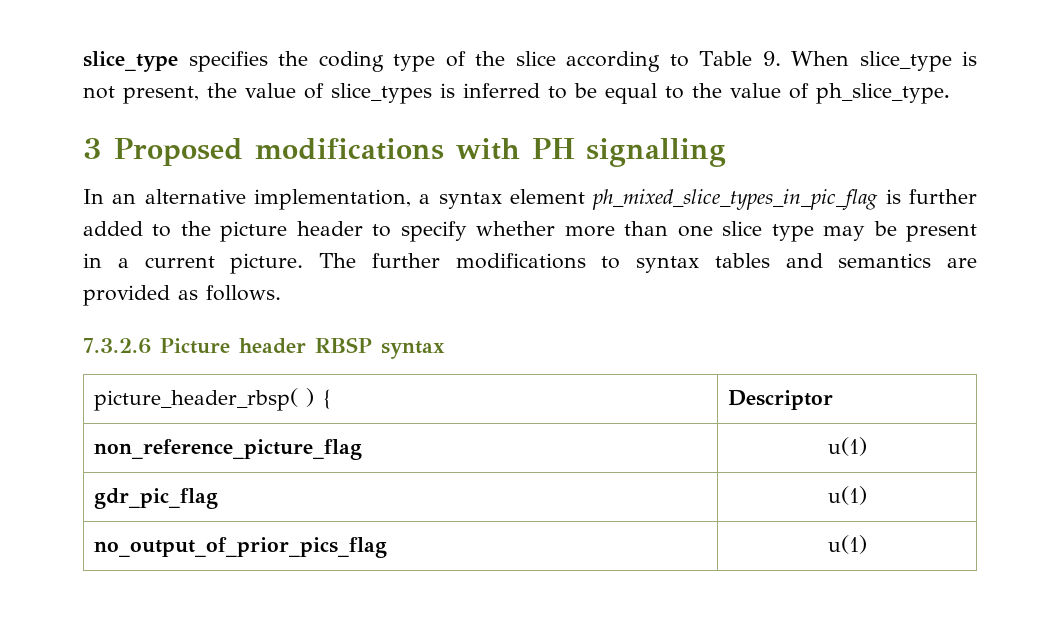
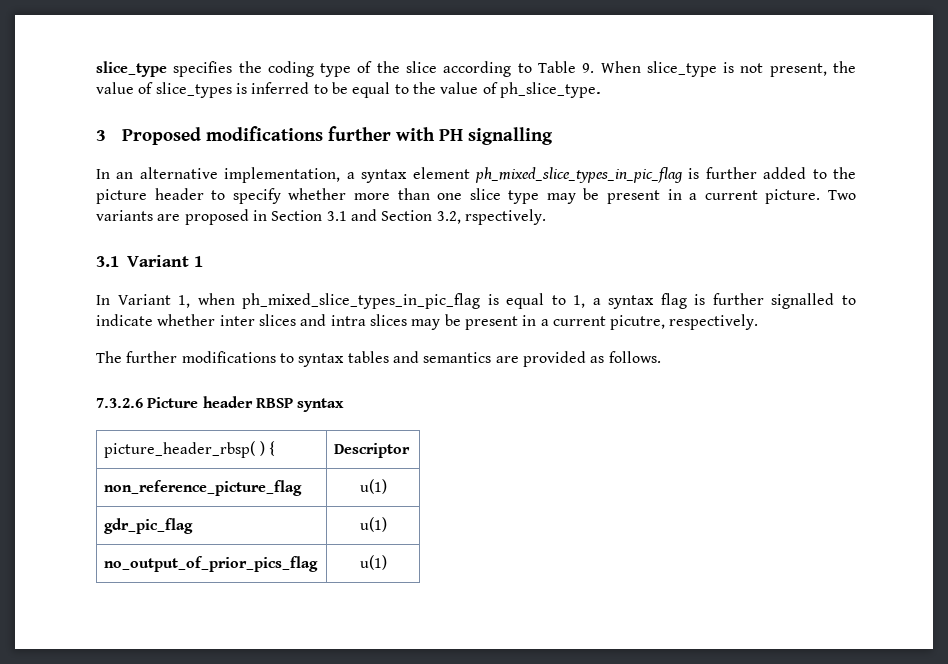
(444, 149) none -> [328,126,392,141] further
(304, 263) none -> [828,190,856,200] [96,209,546,225] [96,255,203,267] [96,293,856,309] [96,314,759,330] Two variants are proposed in Section 3.1 and Section 3.2, rspectively. // 3.1 Variant 1 // In Variant 1, when ph_mixed_slice_types_in_pic_flag is equal to 1, a syntax flag is further signalled to indicate whether inter slices and intra slices may be present in a current picutre, respectively. //

